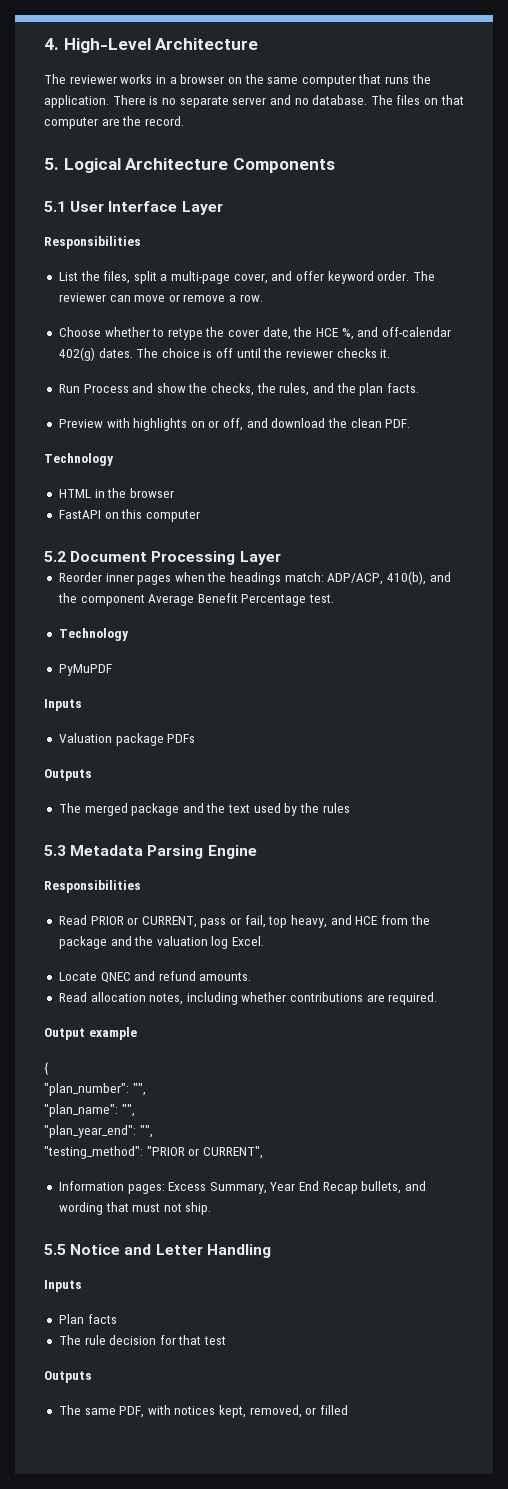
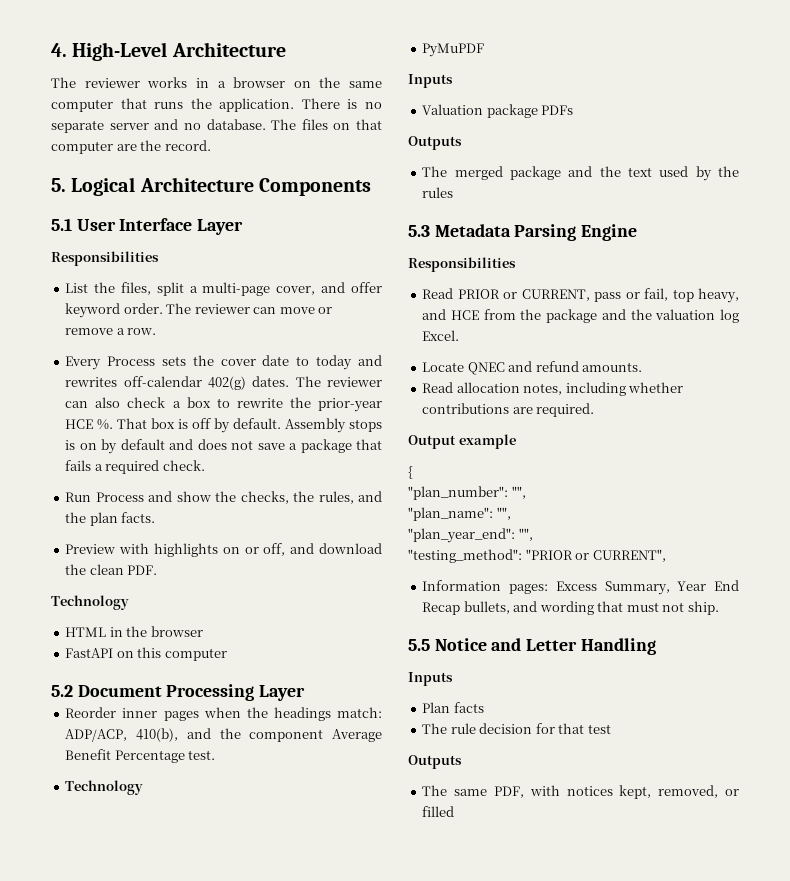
[58,327,451,340] [58,347,391,361] Choose whether to retype the cover date, the HCE %, and off-calendar 402(g) dates. The choice is off until the reviewer checks it. -> [65,355,382,370] [65,376,382,390] [65,397,382,412] [65,418,382,433] [65,439,382,454] [65,460,205,474] Every Process sets the cover date to today and rewrites off-calendar 402(g) dates. The reviewer can also check a box to rewrite the prior-year HCE %. That box is off by default. Assembly stops is on by default and does not save a package that fails a required check.

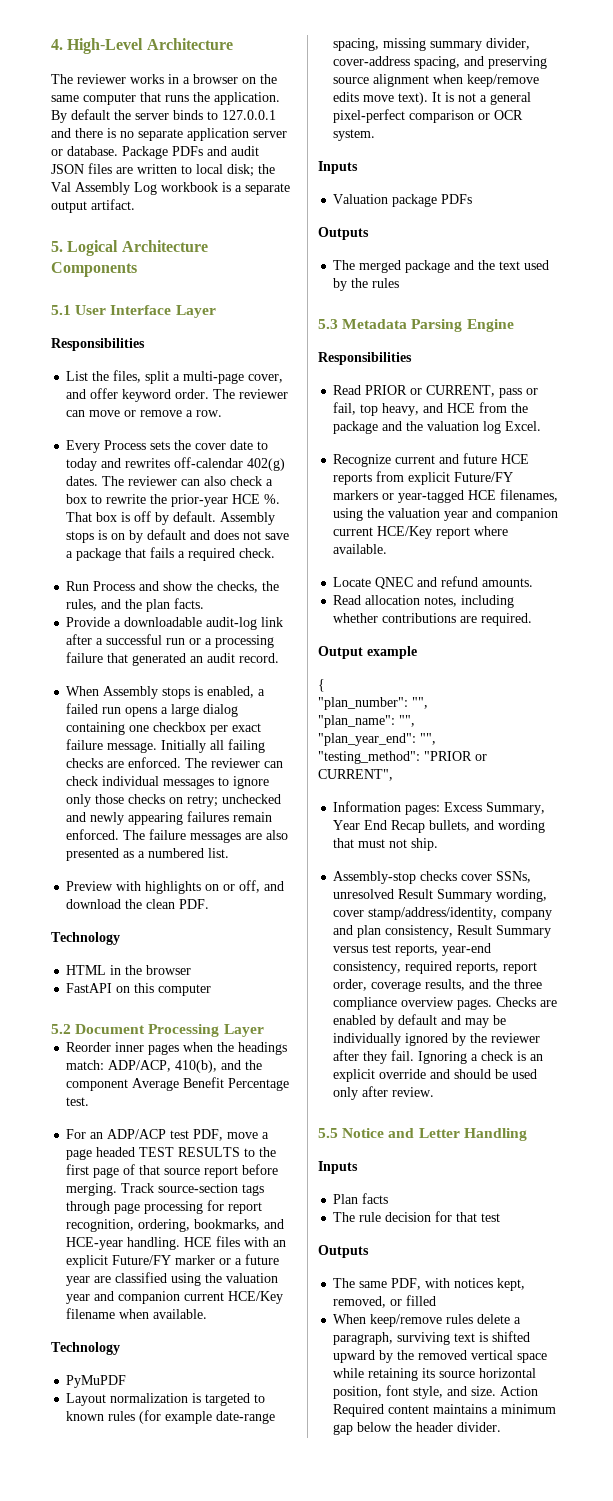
[301,98,382,109] [51,119,382,133] [51,140,211,154] There is no separate server and no database. The files on that computer are the record. -> [51,109,276,123] [51,128,287,141] [51,146,259,159] [51,163,275,177] [51,182,290,195] [51,199,135,213] By default the server binds to 127.0.0.1 and there is no separate application server or database. Package PDFs and audit JSON files are written to local disk; the Val Assembly Log workbook is a separate output artifact.
(156, 517) none -> [66,617,284,630] [66,634,275,648] [66,652,280,666] [66,686,266,699] [66,703,239,717] [66,722,262,735] [66,739,266,753] [66,757,284,768] [66,776,270,789] [66,794,282,807] [66,811,273,825] [66,829,289,843] [66,848,230,861] // Provide a downloadable audit-log link after a successful run or a processing failure that generated an audit record. // When Assembly stops is enabled, a failed run opens a large dialog containing one checkbox per exact failure message. Initially all failing checks are enforced. The reviewer can check individual messages to ignore only those checks on retry; unchecked and newly appearing failures remain enforced. The failure messages are also presented as a numbered list.
[65,780,144,795] [422,43,485,57] Technology // PyMuPDF -> [66,1129,270,1141] [66,1147,277,1160] [66,1164,279,1178] [66,1183,265,1196] [66,1200,263,1214] [66,1219,285,1232] [66,1236,287,1250] [66,1254,280,1268] [66,1272,279,1286] [66,1291,284,1304] [66,1308,208,1319] [51,1342,120,1355] [66,1375,127,1388] [66,1393,266,1406] [66,1410,276,1424] [333,38,531,51] [333,56,548,69] [333,74,540,87] [333,92,532,105] [333,109,524,123] [333,129,376,141] For an ADP/ACP test PDF, move a page headed TEST RESULTS to the first page of that source report before merging. Track source-section tags through page processing for report recognition, ordering, bookmarks, and HCE-year handling. HCE files with an explicit Future/FY marker or a future year are classified using the valuation year and companion current HCE/Key filename when available. // Technology // PyMuPDF // Layout normalization is targeted to known rules (for example date-range spacing, missing summary divider, cover-address spacing, and preserving source alignment when keep/remove edits move text). It is not a general pixel-perfect comparison or OCR system.
(460, 335) none -> [333,453,530,467] [333,471,514,485] [333,489,559,503] [333,508,559,521] [333,526,509,539] [333,544,388,554] // Recognize current and future HCE reports from explicit Future/FY markers or year-tagged HCE filenames, using the valuation year and companion current HCE/Key report where available.
(719, 608) none -> [333,871,532,884] [333,889,548,902] [333,907,553,920] [333,925,552,938] [333,943,492,956] [333,961,538,974] [333,979,543,992] [333,997,558,1010] [333,1014,507,1028] [333,1033,541,1046] [333,1050,544,1064] [333,1069,538,1082] [333,1086,435,1100] // Assembly-stop checks cover SSNs, unresolved Result Summary wording, cover stamp/address/identity, company and plan consistency, Result Summary versus test reports, year-end consistency, required reports, report order, coverage results, and the three compliance overview pages. Checks are enabled by default and may be individually ignored by the reviewer after they fail. Ignoring a check is an explicit override and should be used only after review.
(455, 811) none -> [333,1314,522,1327] [333,1331,531,1345] [333,1350,548,1363] [333,1368,537,1381] [333,1385,539,1399] [333,1404,557,1417] [333,1422,502,1435] // When keep/remove rules delete a paragraph, surviving text is shifted upward by the removed vertical space while retaining its source horizontal position, font style, and size. Action Required content maintains a minimum gap below the header divider.

